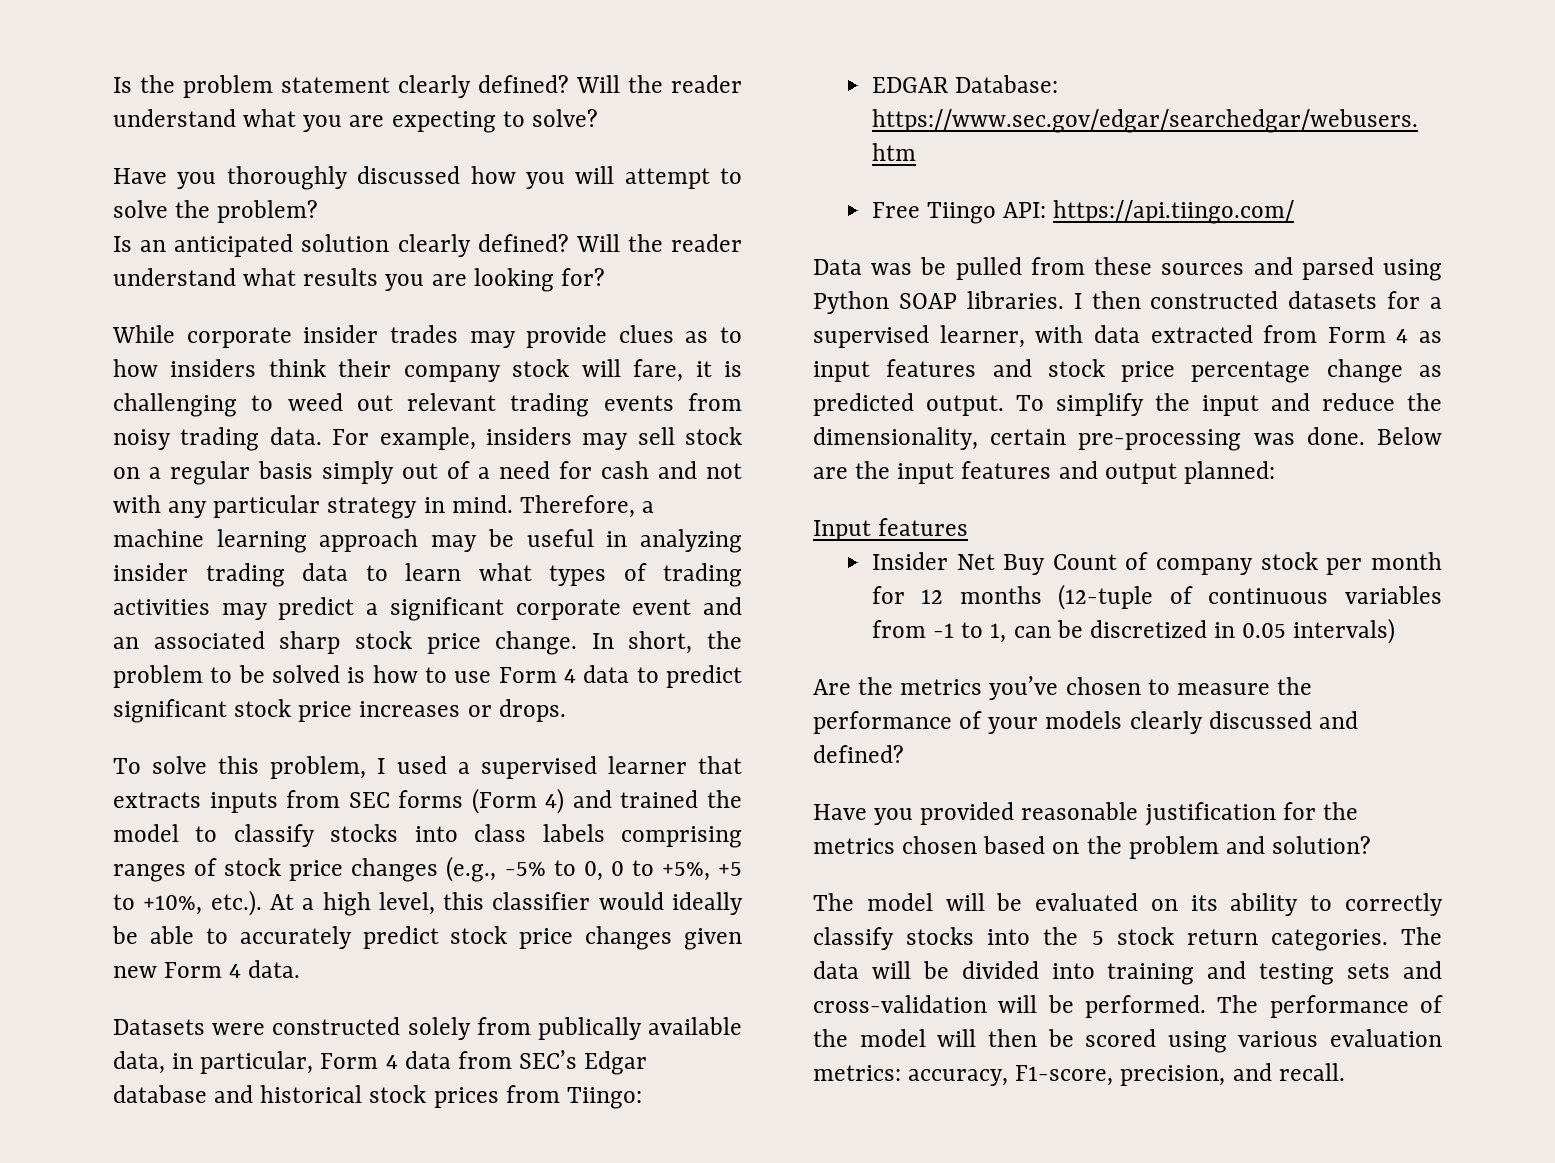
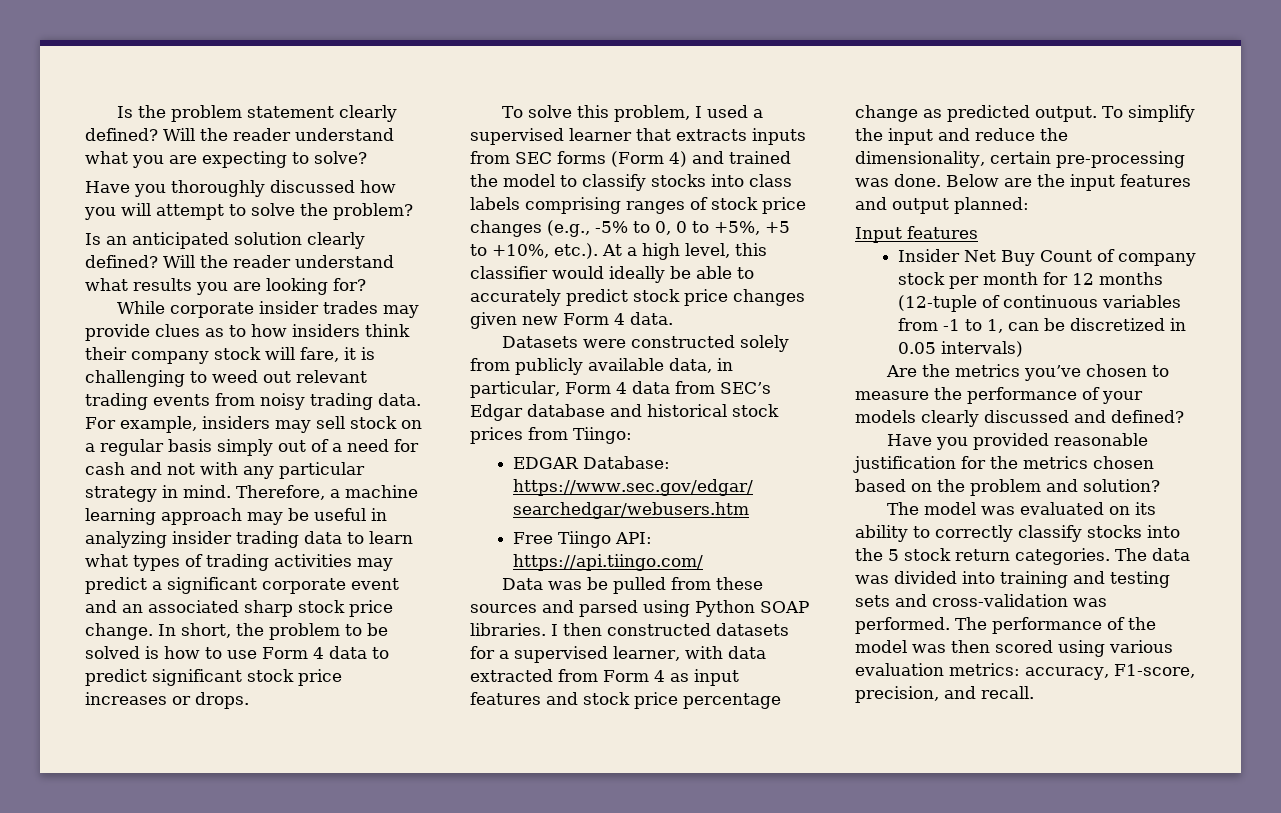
[537,1017,642,1040] publically -> [515,358,583,375] publicly
[945,893,1023,911] will be -> [981,506,1016,515] was
[871,961,949,979] will be -> [855,575,889,584] was
[998,995,1074,1013] will be -> [1073,598,1107,607] was
[937,1029,1074,1047] will then be -> [912,640,990,653] was then

